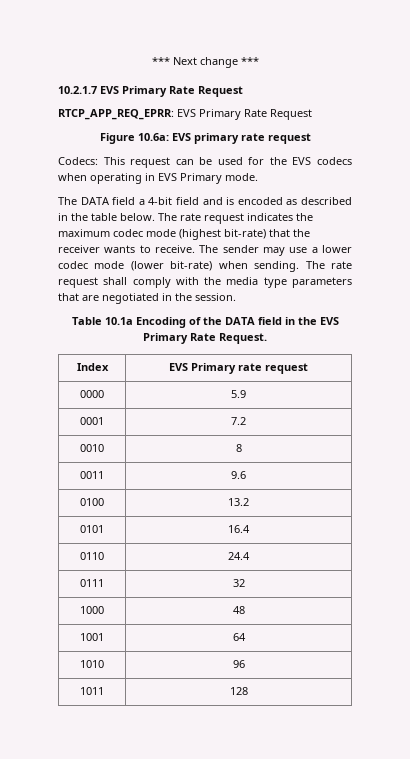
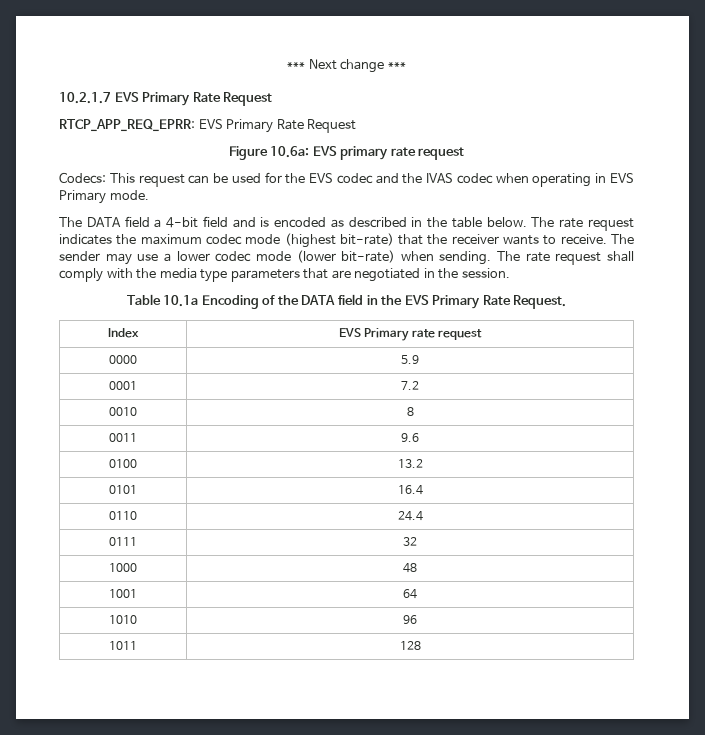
[316,157,352,165] codecs -> [336,173,493,184] codec and the IVAS codec

